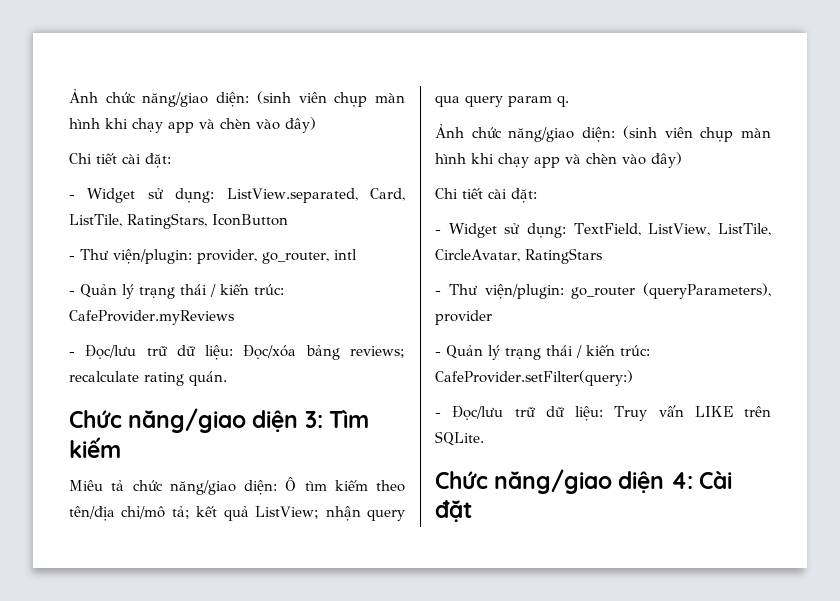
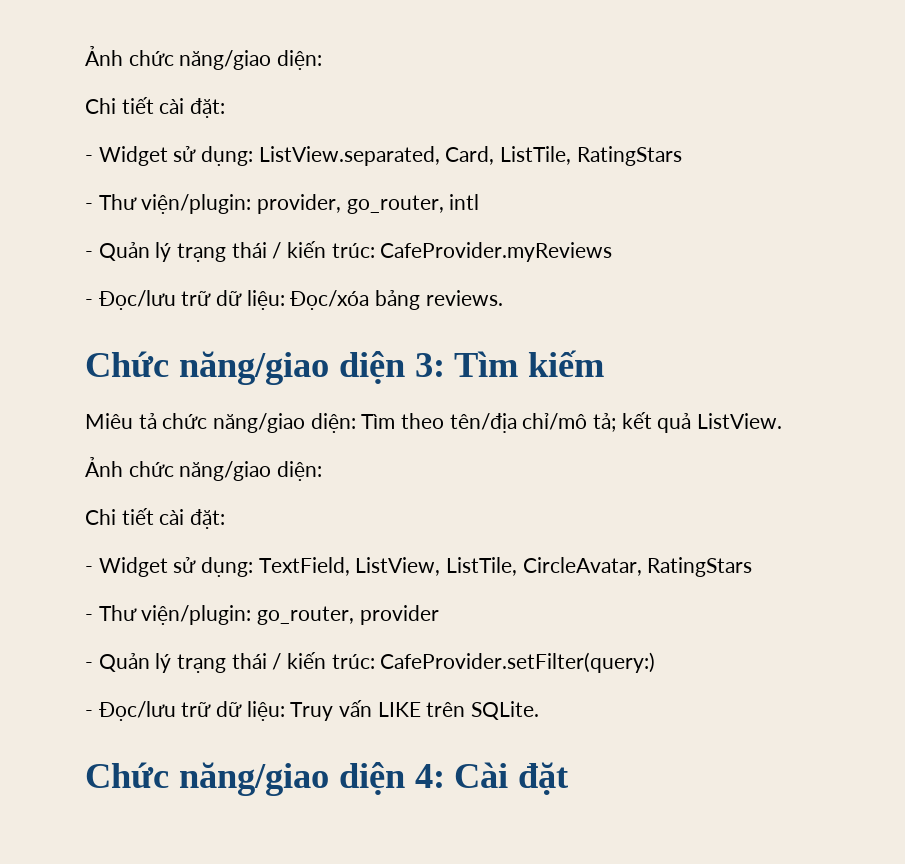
[69,89,406,107] [69,117,316,133] Ảnh chức năng/giao diện: (sinh viên chụp màn hình khi chạy app và chèn vào đây) -> [85,46,323,70] Ảnh chức năng/giao diện:
[127,213,288,229] RatingStars, IconButton -> [576,146,682,166] RatingStars
[349,346,405,358] [69,371,227,386] reviews; recalculate rating quán. -> [425,290,503,306] reviews.
[285,477,368,491] Ô tìm kiếm -> [361,414,396,429] Tìm
[255,506,405,521] [435,96,569,107] [435,124,771,142] [435,152,682,168] ListView; nhận query qua query param q. // Ảnh chức năng/giao diện: (sinh viên chụp màn hình khi chạy app và chèn vào đây) -> [697,413,783,429] [85,457,323,481] ListView. // Ảnh chức năng/giao diện:
[571,283,771,299] go_router (queryParameters), -> [257,606,355,625] go_router,

